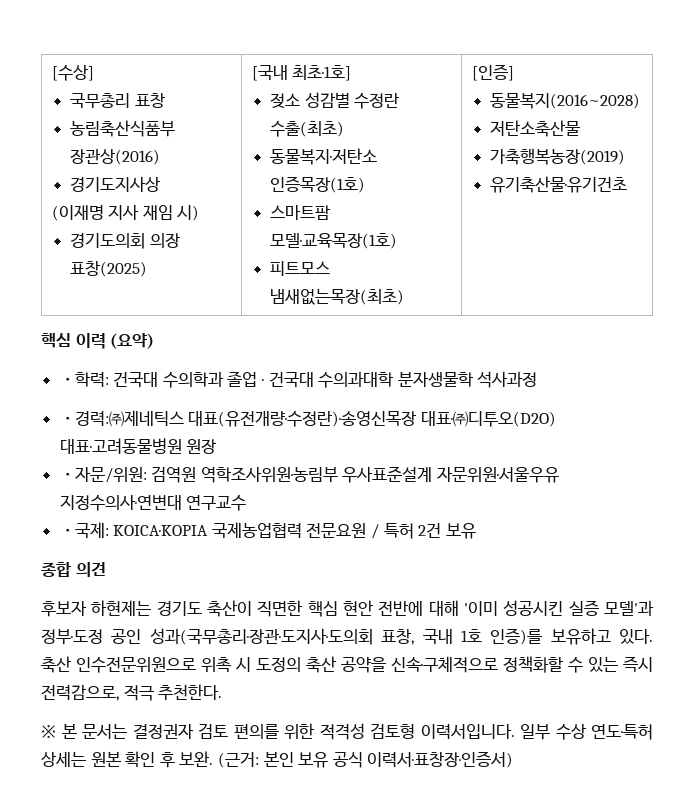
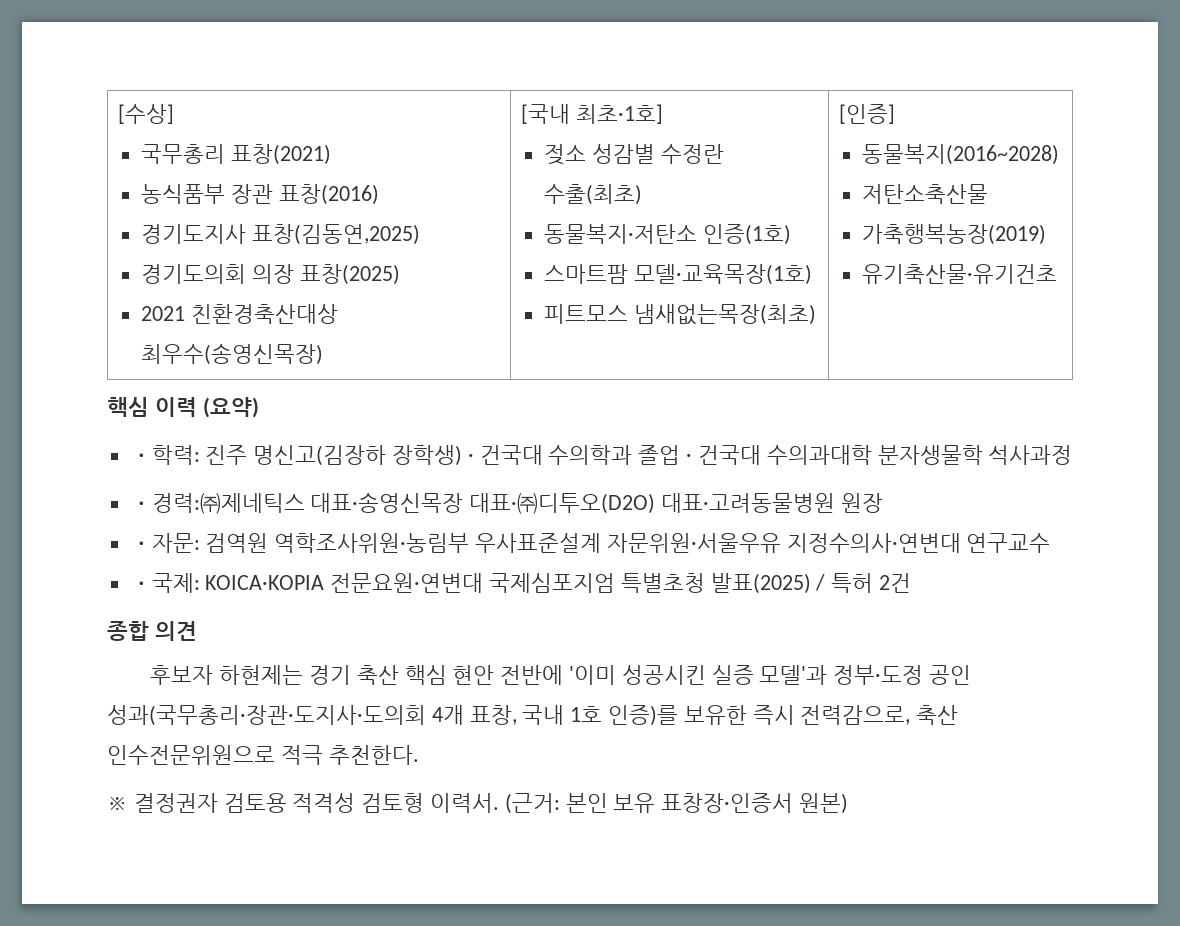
[134,93,165,108] [70,120,176,137] [70,149,161,165] [70,176,161,192] [51,204,200,221] 표창 // 농림축산식품부 장관상(2016) // 경기도지사상 // (이재명 지사 재임 시) -> [231,144,332,165] [141,184,380,205] [141,224,421,245] 표창(2021) // 농식품부 장관 표창(2016) // 경기도지사 표창(김동연,2025)
(148, 269) none -> [141,304,339,324] [141,343,324,365] // 2021 친환경축산대상 최우수(송영신목장)
[270,176,366,193] 인증목장(1호) -> [703,224,792,245] 인증(1호)
(109, 379) none -> [205,445,474,466] 진주 명신고(김장하 장학생) ·
[188,411,417,427] 대표(유전개량·수정란)·송영신목장 -> [310,492,464,513] 대표·송영신목장
[59,467,147,483] ㆍ자문/위원: -> [130,533,200,553] ㆍ자문:
[211,522,367,539] 국제농업협력 전문요원 -> [330,573,811,594] 전문요원·연변대 국제심포지엄 특별초청 발표(2025)
[445,523,476,539] 보유 -> (912, 583) none
[156,600,303,617] 경기도 축산이 직면한 -> [308,665,399,685] 경기 축산
[428,600,459,616] 대해 -> (564, 675) none
(373, 636) none -> [431,705,464,725] 4개
[550,628,653,645] [41,656,653,673] [41,684,223,701] [41,723,653,740] [41,751,214,768] 보유하고 있다. 축산 인수전문위원으로 위촉 시 도정의 축산 공약을 신속·구체적으로 정책화할 수 있는 즉시 전력감으로, 적극 추천한다. // ※ 본 문서는 결정권자 검토 편의를 위한 적격성 검토형 이력서입니다. 일부 수상 연도·특허 상세는 원본 확인 후 보완. -> [683,705,959,725] [107,745,419,765] [107,793,500,813] 보유한 즉시 전력감으로, 축산 인수전문위원으로 적극 추천한다. // ※ 결정권자 검토용 적격성 검토형 이력서.
[332,751,514,768] 공식 이력서·표창장·인증서) -> [661,793,849,814] 표창장·인증서 원본)

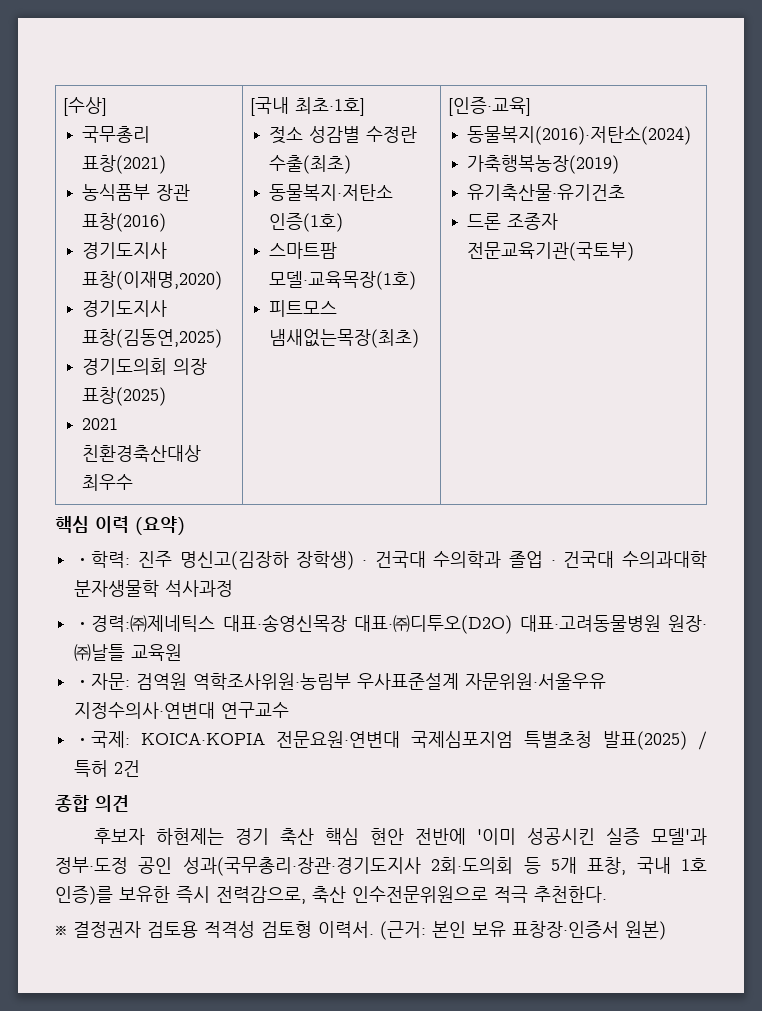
(380, 194) none -> [82,242,168,259] [82,271,223,290] // 경기도지사 표창(이재명,2020)
[141,343,324,365] 최우수(송영신목장) -> [82,474,134,491] 최우수
[838,104,895,124] [862,144,1060,165] [862,184,989,204] [인증] // 동물복지(2016~2028) // 저탄소축산물 -> [448,97,532,116] [467,126,692,145] [인증·교육] // 동물복지(2016)·저탄소(2024)
(1058, 274) none -> [467,213,559,230] [467,242,635,261] // 드론 조종자 전문교육기관(국토부)
[840,493,883,513] 원장 -> [668,615,707,632] [74,644,183,661] 원장·㈜날틀 교육원
[107,705,464,726] 성과(국무총리·장관·도지사·도의회 4개 -> [182,857,577,876] 성과(국무총리·장관·경기도지사 2회·도의회 등 5개

